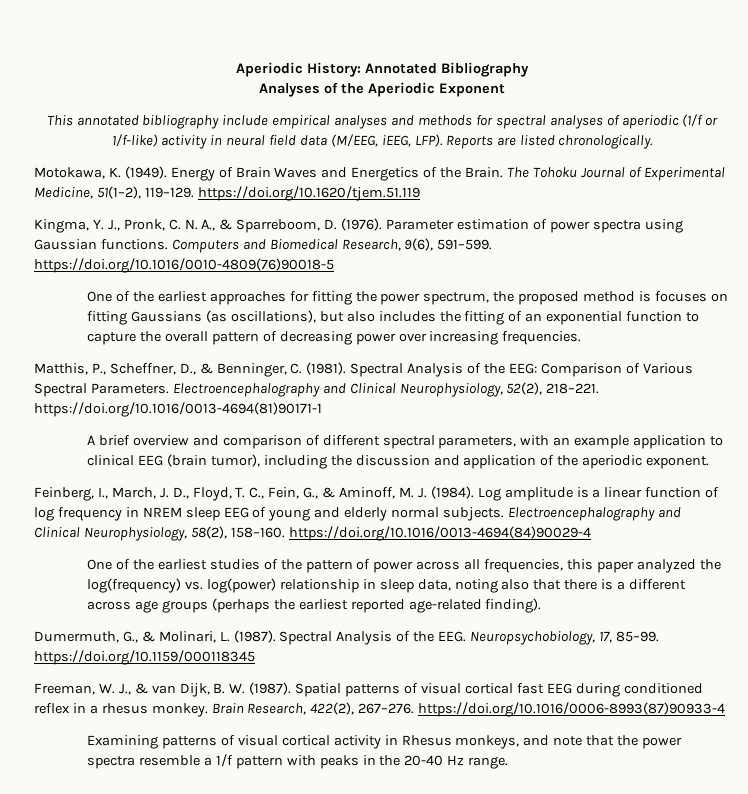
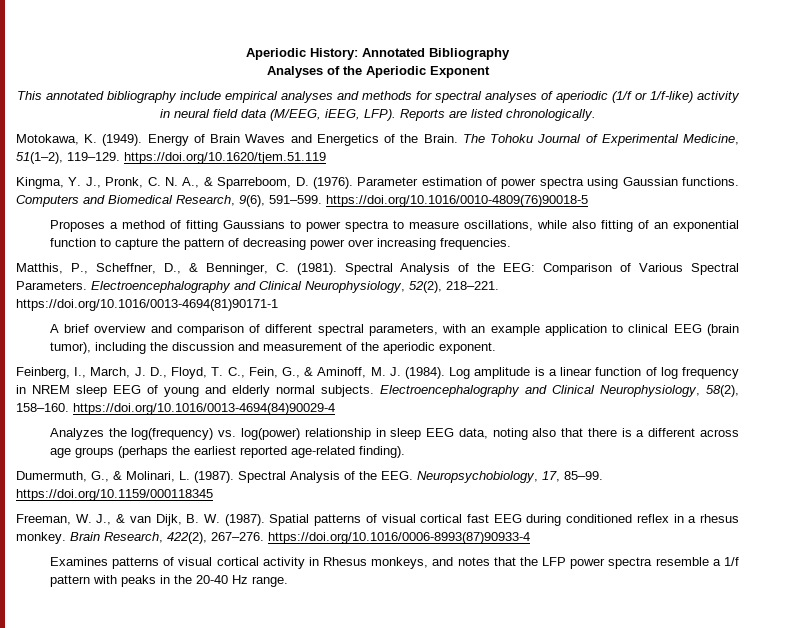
[87,291,728,305] [87,310,461,325] One of the earliest approaches for fitting the power spectrum, the proposed method is focuses on fitting Gaussians (as oscillations), but also includes the -> [49,220,596,232] Proposes a method of fitting Gaussians to power spectra to measure oscillations, while also
[164,331,208,342] overall -> (180, 242) none
[463,455,537,469] application -> [262,342,342,351] measurement
[87,559,696,573] One of the earliest studies of the pattern of power across all frequencies, this paper analyzed -> [49,428,104,440] Analyzes
(414, 586) none -> [426,428,455,437] EEG
[87,735,159,749] Examining -> [49,557,108,566] Examines
[553,736,583,746] note -> [457,557,490,566] notes
(639, 740) none -> [542,557,567,566] LFP

